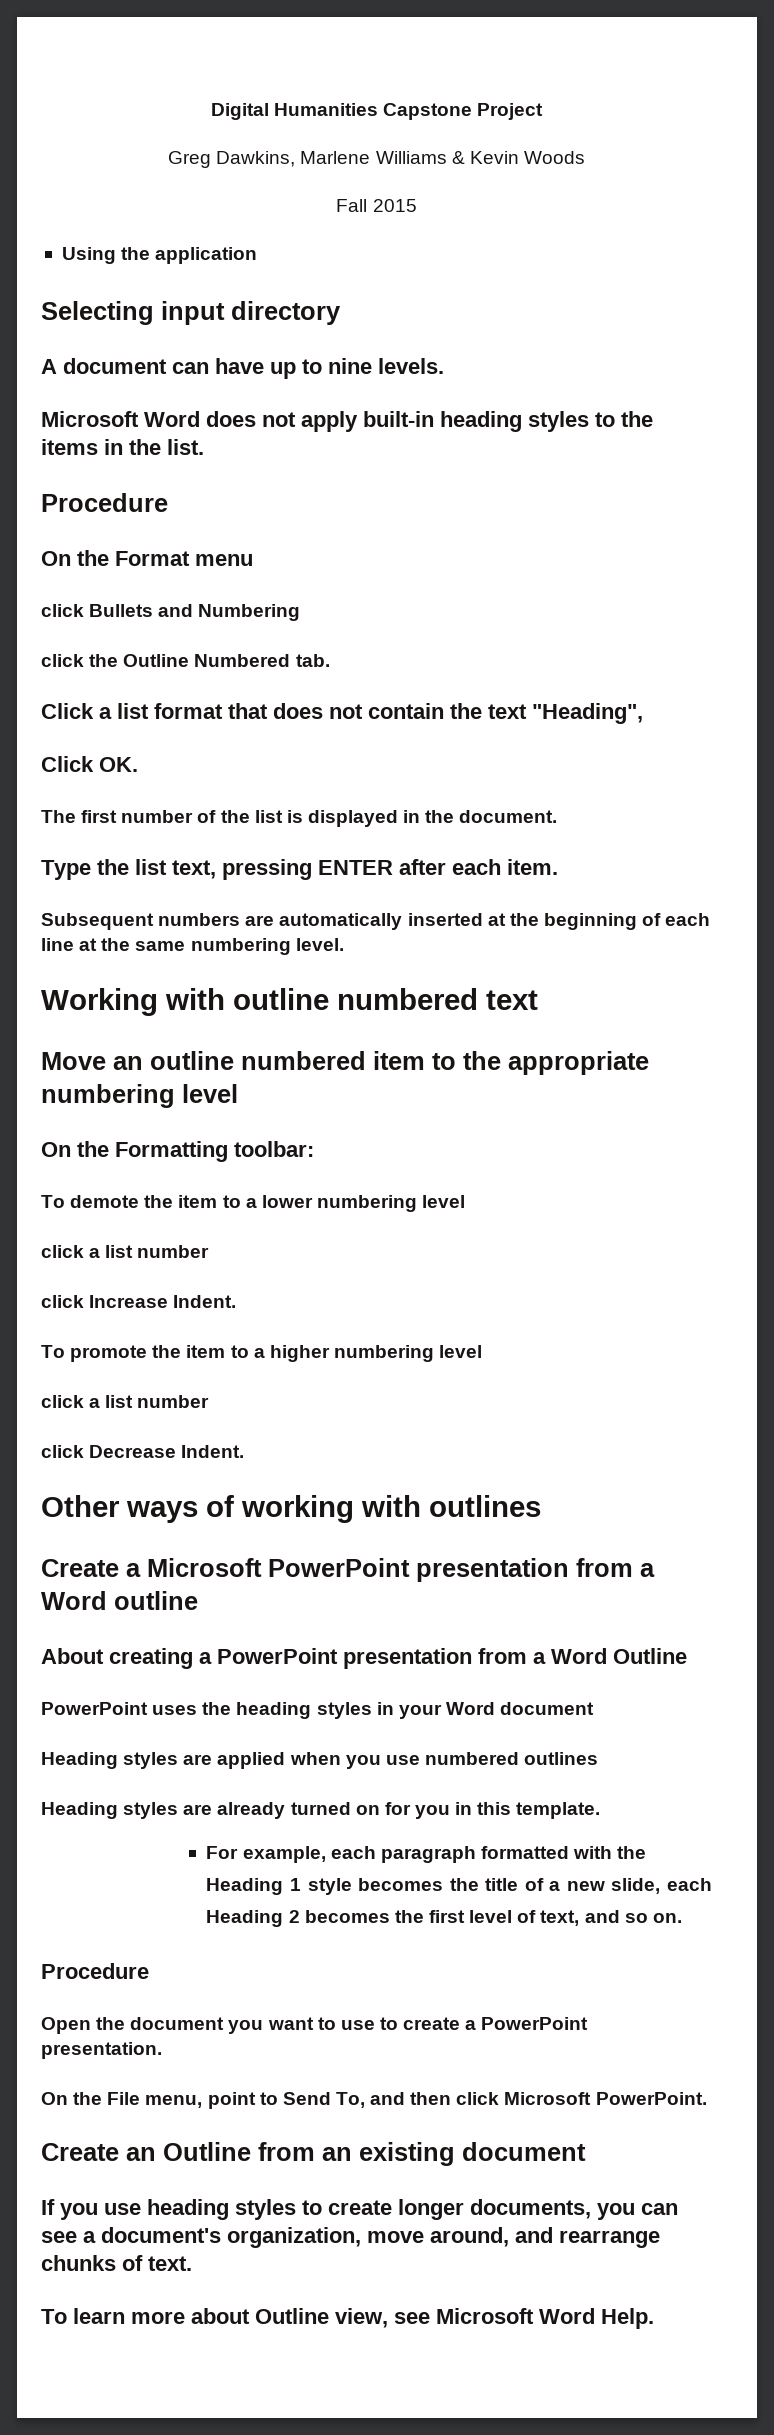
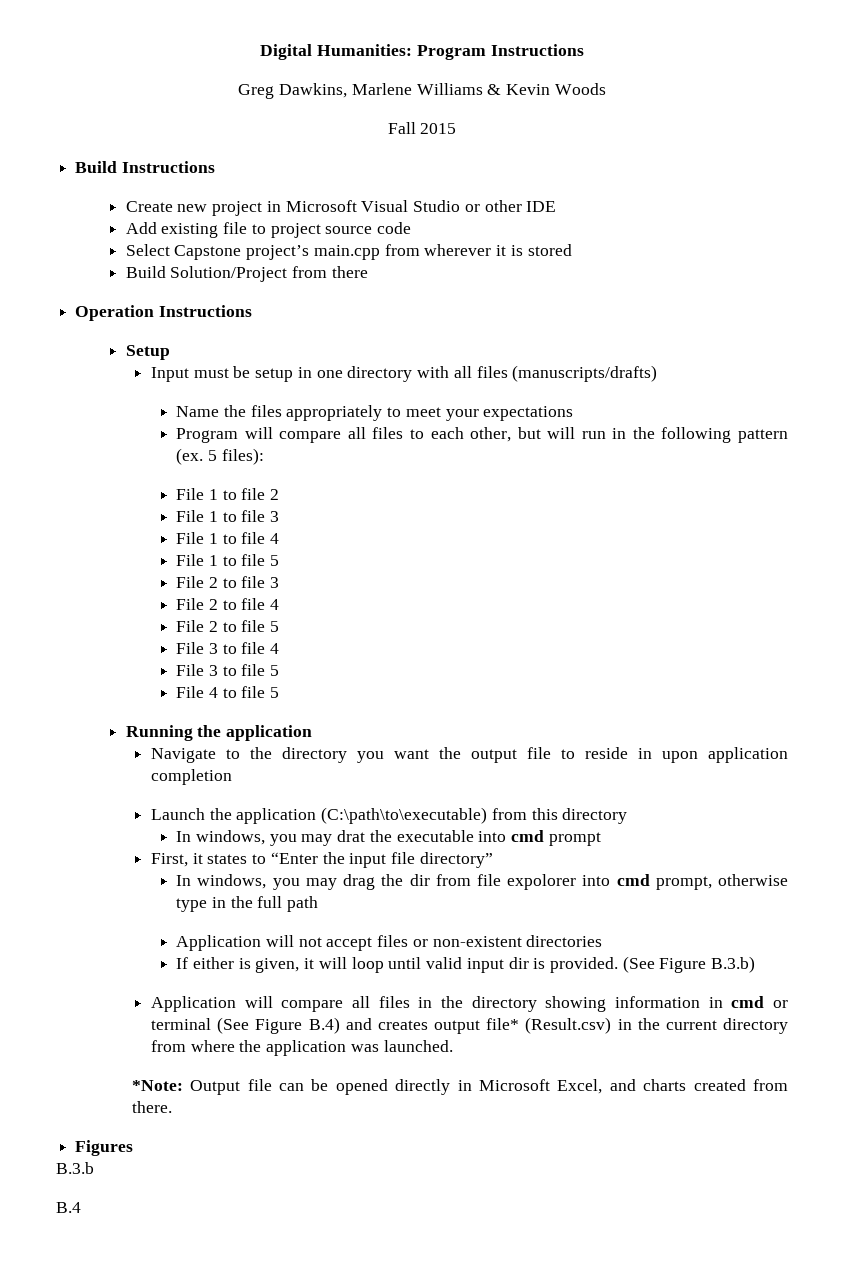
[273,103,544,120] Humanities Capstone Project -> [317,44,584,60] Humanities: Program Instructions
[61,247,258,264] [41,301,341,325] [41,358,444,379] [41,411,653,432] [41,439,204,455] [41,493,168,512] [41,550,253,566] [41,604,301,621] [41,654,330,667] [41,703,643,724] [41,756,138,772] [41,810,558,827] [41,859,558,880] [41,913,711,930] [41,938,344,955] [41,988,538,1016] [41,1051,649,1075] [41,1084,238,1108] [41,1141,314,1162] [41,1195,466,1212] [41,1245,210,1258] [41,1295,237,1308] [41,1345,483,1362] [41,1395,210,1408] [41,1445,245,1458] [41,1495,541,1523] [41,1558,655,1582] [41,1591,198,1610] [41,1648,687,1669] [41,1702,595,1719] [41,1752,599,1769] [41,1802,601,1819] [206,1846,647,1863] [206,1878,713,1895] [206,1910,682,1927] [41,1963,149,1979] [41,2017,589,2034] [41,2042,162,2059] [41,2092,707,2109] [41,2142,586,2166] [41,2199,678,2220] [41,2227,660,2248] [41,2255,192,2271] [41,2308,654,2329] Using the application // Selecting input directory // A document can have up to nine levels. // Microsoft Word does not apply built-in heading styles to the items in the list. // Procedure // On the Format menu // click Bullets and Numbering // click the Outline Numbered tab. // Click a list format that does not contain the text "Heading", // Click OK. // The first number of the list is displayed in the document. // Type the list text, pressing ENTER after each item. // Subsequent numbers are automatically inserted at the beginning of each line at the same numbering level. // Working with outline numbered text // Move an outline numbered item to the appropriate numbering level // On the Formatting toolbar: // To demote the item to a lower numbering level // click a list number // click Increase Indent. // To promote the item to a higher numbering level // click a list number // click Decrease Indent. // Other ways of working with outlines // Create a Microsoft PowerPoint presentation from a Word outline // About creating a PowerPoint presentation from a Word Outline // PowerPoint uses the heading styles in your Word document // Heading styles are applied when you use numbered outlines // Heading styles are already turned on for you in this template. // For example, each paragraph formatted with the Heading 1 style becomes the title of a new slide, each Heading 2 becomes the first level of text, and so on. // Procedure // Open the document you want to use to create a PowerPoint presentation. // On the File menu, point to Send To, and then click Microsoft PowerPoint. // Create an Outline from an existing document // If you use heading styles to create longer documents, you can see a document's organization, move around, and rearrange chunks of text. // To learn more about Outline view, see Microsoft Word Help. -> [75,161,215,173] [125,200,557,216] [125,222,412,238] [125,244,572,260] [125,266,368,282] [75,305,252,321] [125,345,170,360] [151,365,658,382] [176,405,574,421] [176,427,789,443] [176,448,264,465] [176,488,280,500] [176,510,280,522] [176,532,280,544] [176,554,280,566] [176,576,280,588] [176,598,280,610] [176,620,280,632] [176,642,280,654] [176,664,280,676] [176,686,280,698] [125,725,313,741] [151,747,789,763] [151,769,233,785] [151,807,628,824] [176,830,601,846] [151,852,493,868] [176,874,789,890] [176,896,319,912] [176,935,603,951] [176,956,756,973] [151,996,789,1012] [151,1017,789,1034] [151,1040,453,1056] [131,1079,789,1095] [131,1101,172,1113] [75,1140,134,1156] [56,1162,94,1174] [56,1202,81,1213] Build Instructions // Create new project in Microsoft Visual Studio or other IDE // Add existing file to project source code // Select Capstone project’s main.cpp from wherever it is stored // Build Solution/Project from there // Operation Instructions // Setup // Input must be setup in one directory with all files (manuscripts/drafts) // Name the files appropriately to meet your expectations // Program will compare all files to each other, but will run in the following pattern (ex. 5 files): // File 1 to file 2 // File 1 to file 3 // File 1 to file 4 // File 1 to file 5 // File 2 to file 3 // File 2 to file 4 // File 2 to file 5 // File 3 to file 4 // File 3 to file 5 // File 4 to file 5 // Running the application // Navigate to the directory you want the output file to reside in upon application completion // Launch the application (C:\path\to\executable) from this directory // In windows, you may drat the executable into cmd prompt // First, it states to “Enter the input file directory” // In windows, you may drag the dir from file expolorer into cmd prompt, otherwise type in the full path // Application will not accept files or non-existent directories // If either is given, it will loop until valid input dir is provided. (See Figure B.3.b) // Application will compare all files in the directory showing information in cmd or terminal (See Figure B.4) and creates output file* (Result.csv) in the current directory from where the application was launched. // *Note: Output file can be opened directly in Microsoft Excel, and charts created from there. // Figures // B.3.b // B.4

